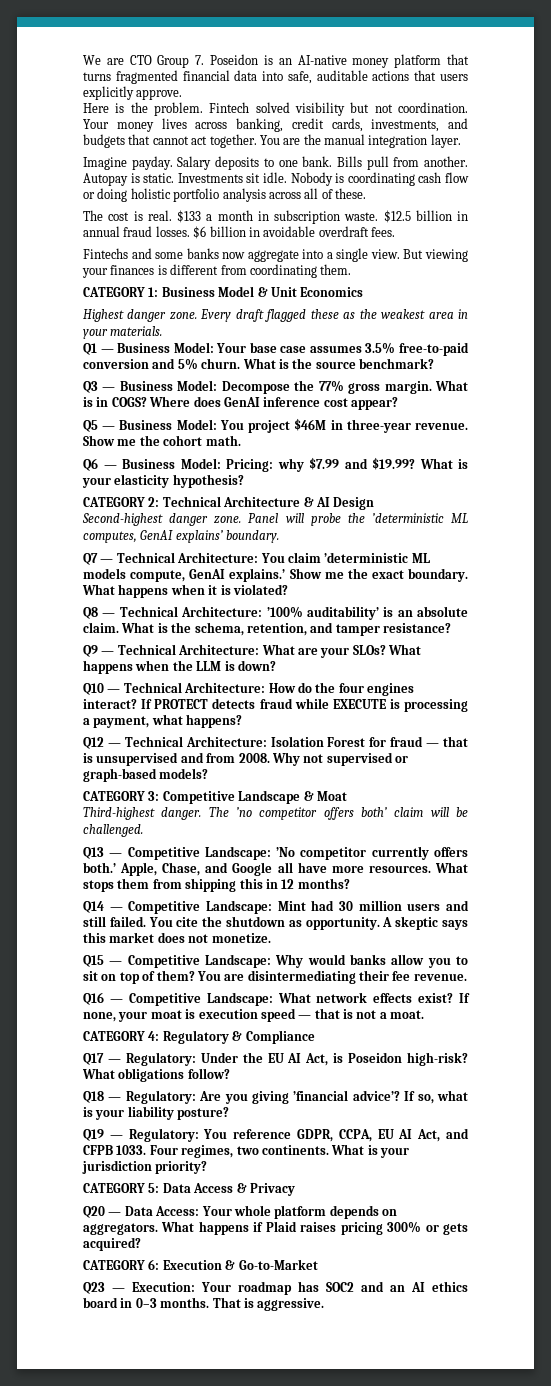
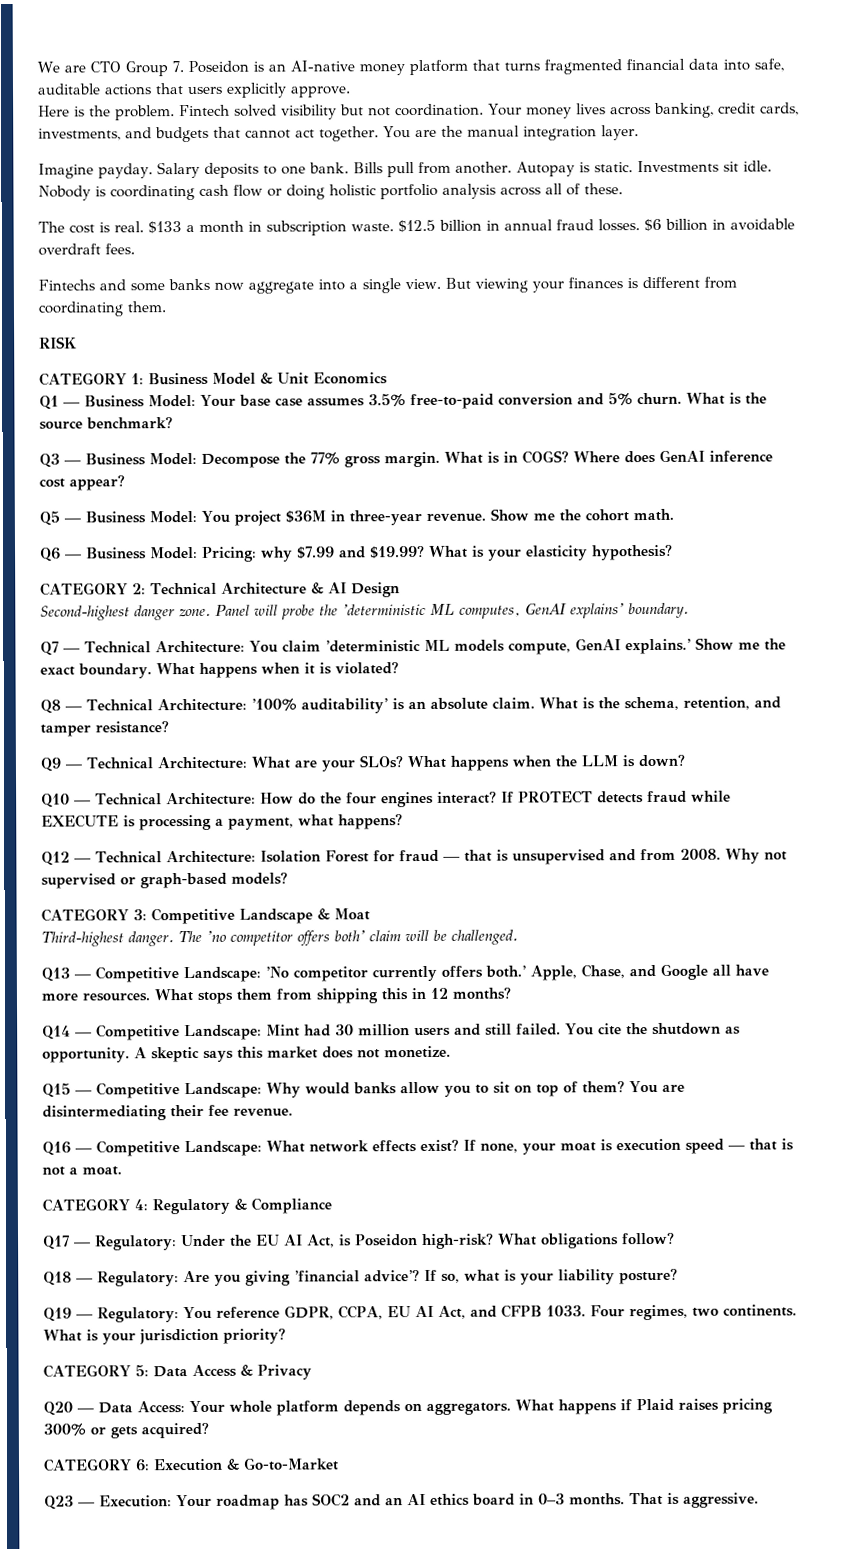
(352, 269) none -> [39,336,77,349] // RISK
[83,309,468,322] [83,326,163,339] // Highest danger zone. Every draft flagged these as the weakest area in your materials. -> (388, 378) none
[294,418,327,431] $46M -> [284,510,326,523] $36M

